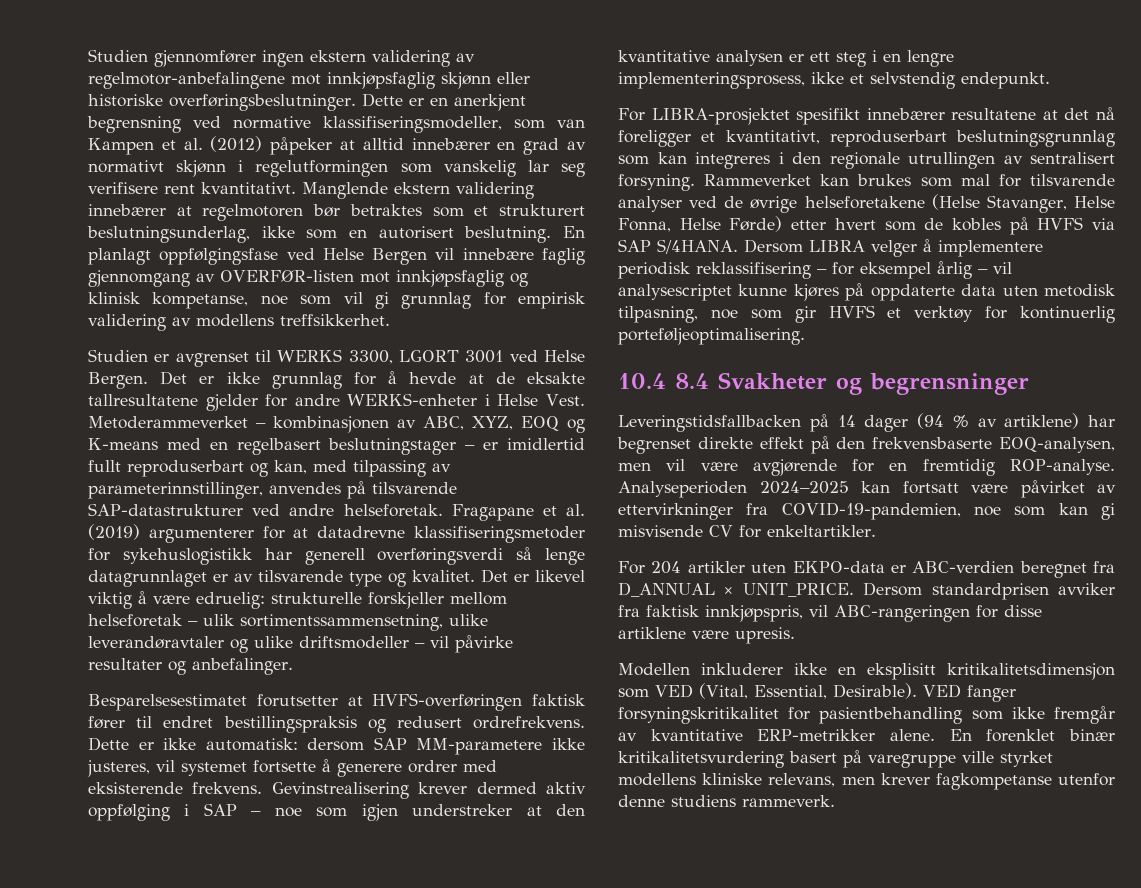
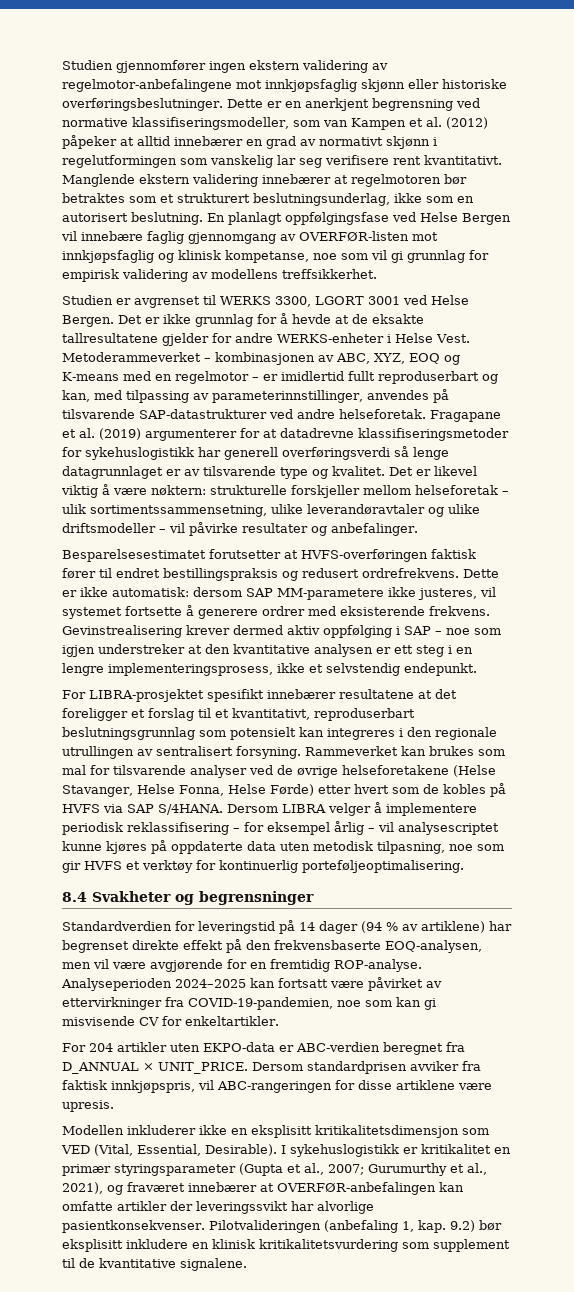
[236,438,457,455] regelbasert beslutningstager -> [175,371,249,384] regelmotor
[196,592,265,609] edruelig: -> [151,485,206,496] nøktern:
[1096,107,1115,120] nå -> (457, 694) none
(716, 137) none -> [148,708,229,721] forslag til et
(649, 160) none -> [230,727,296,740] potensielt
[618,373,666,389] 10.4 -> (464, 866) none
[618,415,801,432] Leveringstidsfallbacken -> [62,921,275,934] Standardverdien for leveringstid
[922,684,1016,702] [618,706,1115,724] [618,729,1115,742] [618,750,1053,768] [618,773,1115,790] [618,795,835,807] VED fanger forsyningskritikalitet for pasientbehandling som ikke fremgår av kvantitative ERP-metrikker alene. En forenklet binær kritikalitetsvurdering basert på varegruppe ville styrket modellens kliniske relevans, men krever fagkompetanse utenfor denne studiens rammeverk. -> [281,1144,511,1157] [62,1163,487,1176] [62,1182,464,1195] [62,1201,374,1214] [62,1220,502,1233] [62,1239,510,1252] [62,1258,247,1271] I sykehuslogistikk er kritikalitet en primær styringsparameter (Gupta et al., 2007; Gurumurthy et al., 2021), og fraværet innebærer at OVERFØR-anbefalingen kan omfatte artikler der leveringssvikt har alvorlige pasientkonsekvenser. Pilotvalideringen (anbefaling 1, kap. 9.2) bør eksplisitt inkludere en klinisk kritikalitetsvurdering som supplement til de kvantitative signalene.

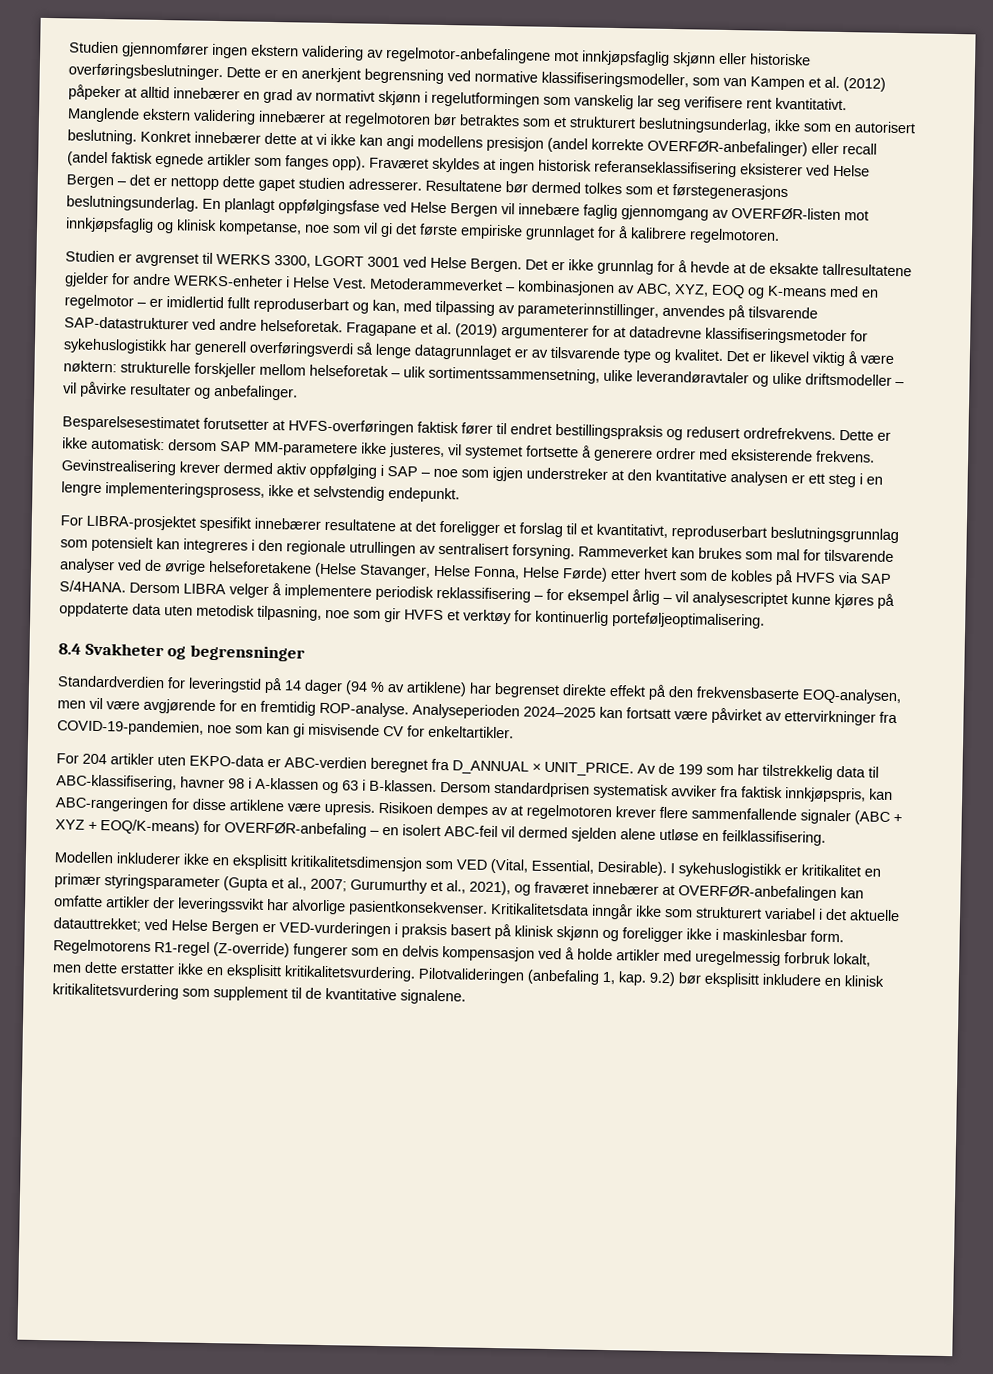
(203, 218) none -> [140,130,877,157] [67,151,870,178] [66,174,788,201] [66,195,199,212] Konkret innebærer dette at vi ikke kan angi modellens presisjon (andel korrekte OVERFØR-anbefalinger) eller recall (andel faktisk egnede artikler som fanges opp). Fraværet skyldes at ingen historisk referanseklassifisering eksisterer ved Helse Bergen – det er nettopp dette gapet studien adresserer. Resultatene bør dermed tolkes som et førstegenerasjons beslutningsunderlag.
[407,250,489,263] [62,269,377,282] grunnlag for empirisk validering av modellens treffsikkerhet. -> [395,223,780,244] det første empiriske grunnlaget for å kalibrere regelmotoren.
(248, 1068) none -> [637,762,879,780] [56,774,437,794] Av de 199 som har tilstrekkelig data til ABC-klassifisering, havner 98 i A-klassen og 63 i B-klassen.
(407, 1067) none -> [593,783,669,800] systematisk
[198,1080,214,1090] vil -> [869,788,893,800] kan
(114, 1106) none -> [378,801,902,825] [55,819,826,846] Risikoen dempes av at regelmotoren krever flere sammenfallende signaler (ABC + XYZ + EOQ/K-means) for OVERFØR-anbefaling – en isolert ABC-feil vil dermed sjelden alene utløse en feilklassifisering.
(205, 1226) none -> [490,902,900,922] [53,917,844,943] [53,939,871,967] [52,961,416,982] Kritikalitetsdata inngår ikke som strukturert variabel i det aktuelle datauttrekket; ved Helse Bergen er VED-vurderingen i praksis basert på klinisk skjønn og foreligger ikke i maskinlesbar form. Regelmotorens R1-regel (Z-override) fungerer som en delvis kompensasjon ved å holde artikler med uregelmessig forbruk lokalt, men dette erstatter ikke en eksplisitt kritikalitetsvurdering.

